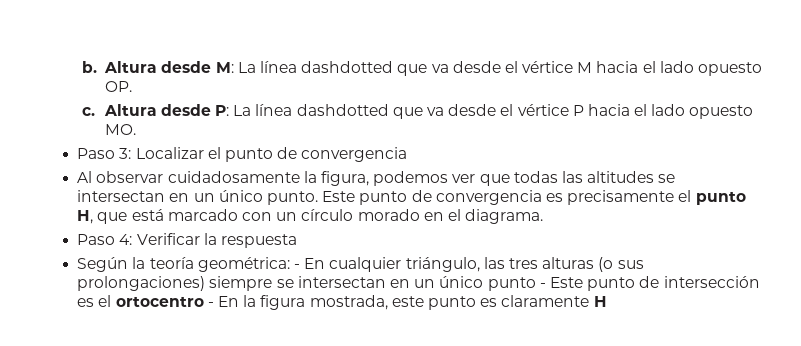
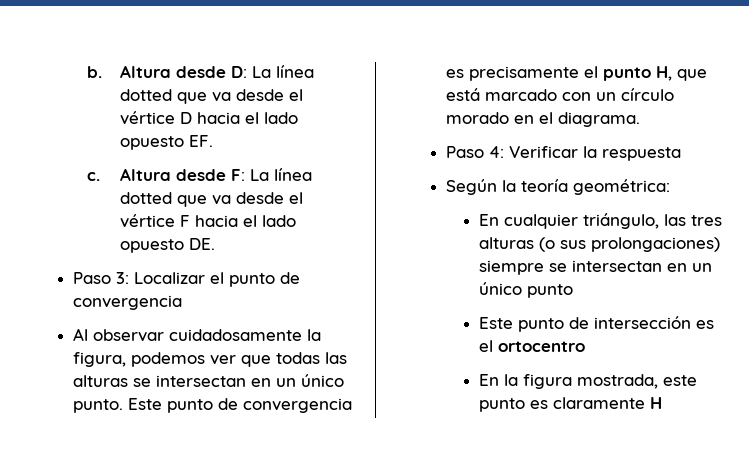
[215,61,762,76] [105,81,133,92] M: La línea dashdotted que va desde el vértice M hacia el lado opuesto OP. -> [231,65,315,78] [120,89,304,104] [120,111,299,125] [120,135,214,150] D: La línea dotted que va desde el vértice D hacia el lado opuesto EF.
[215,104,754,119] [104,124,136,135] P: La línea dashdotted que va desde el vértice P hacia el lado opuesto MO. -> [231,168,313,181] [120,192,304,207] [120,214,297,228] [120,238,216,253] F: La línea dotted que va desde el vértice F hacia el lado opuesto DE.
[587,171,655,183] altitudes -> [73,375,129,387] alturas
[294,264,301,269] - -> (671, 187) //
[539,283,546,288] - -> (574, 291) //
[207,302,214,307] - -> (586, 346) //

